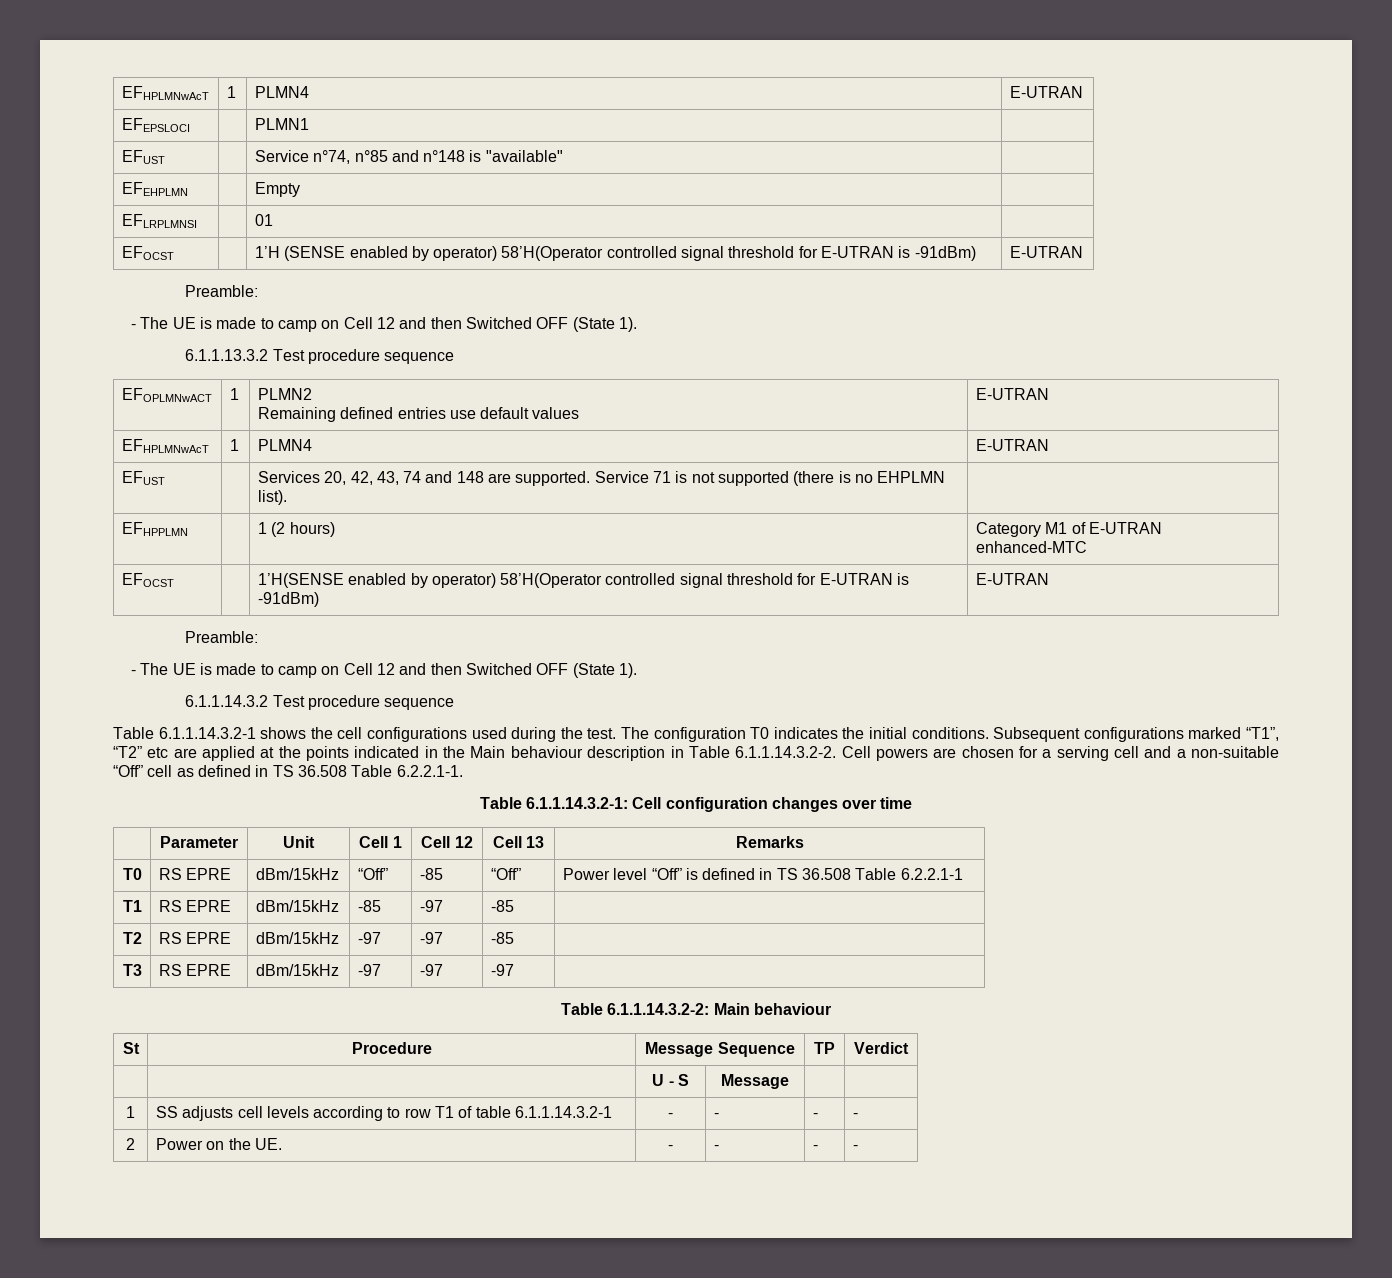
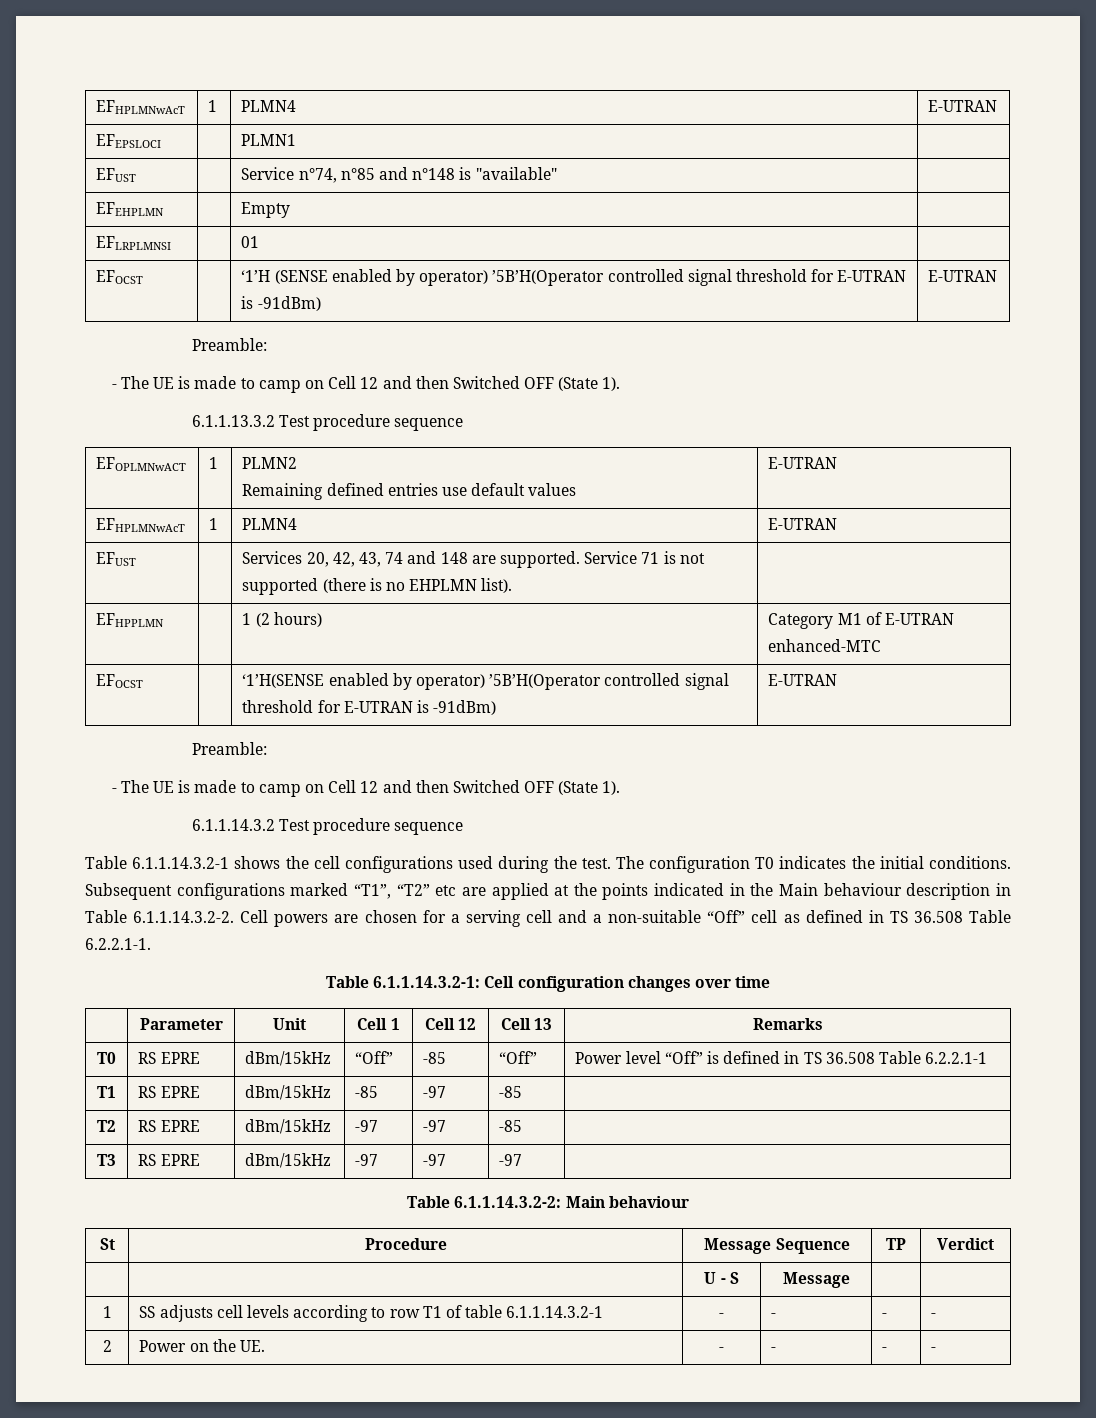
[254,246,280,258] 1’H -> [241,270,271,282] ‘1’H
[501,246,604,261] 58’H(Operator -> [492,270,605,286] ’5B’H(Operator
[257,573,603,588] 1’H(SENSE enabled by operator) 58’H(Operator -> [242,673,602,690] ‘1’H(SENSE enabled by operator) ’5B’H(Operator

